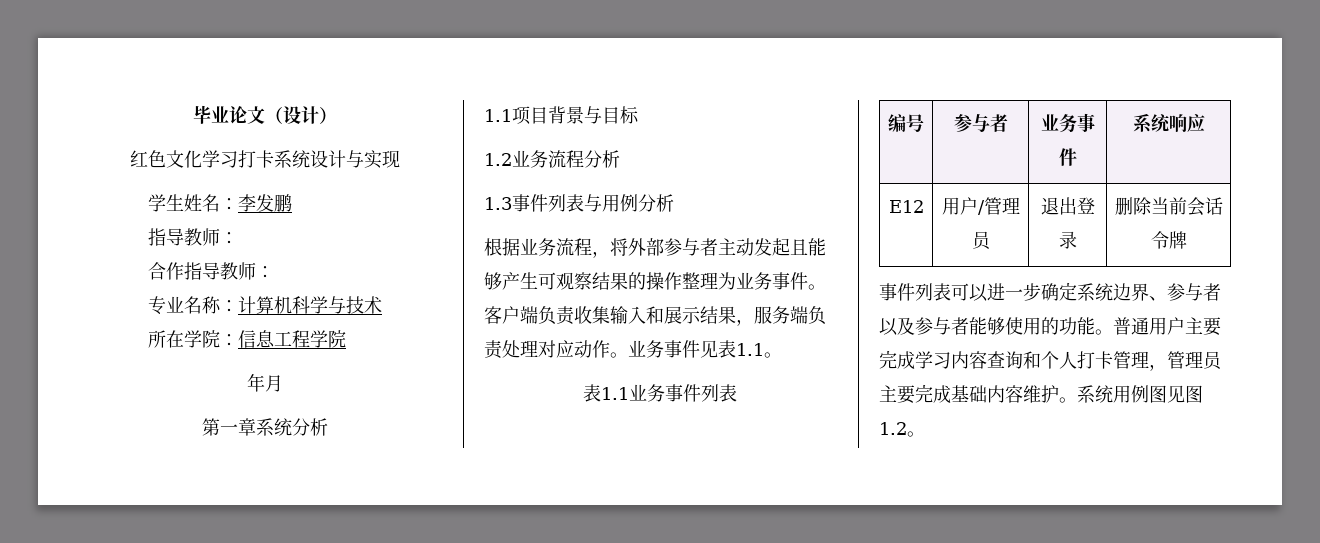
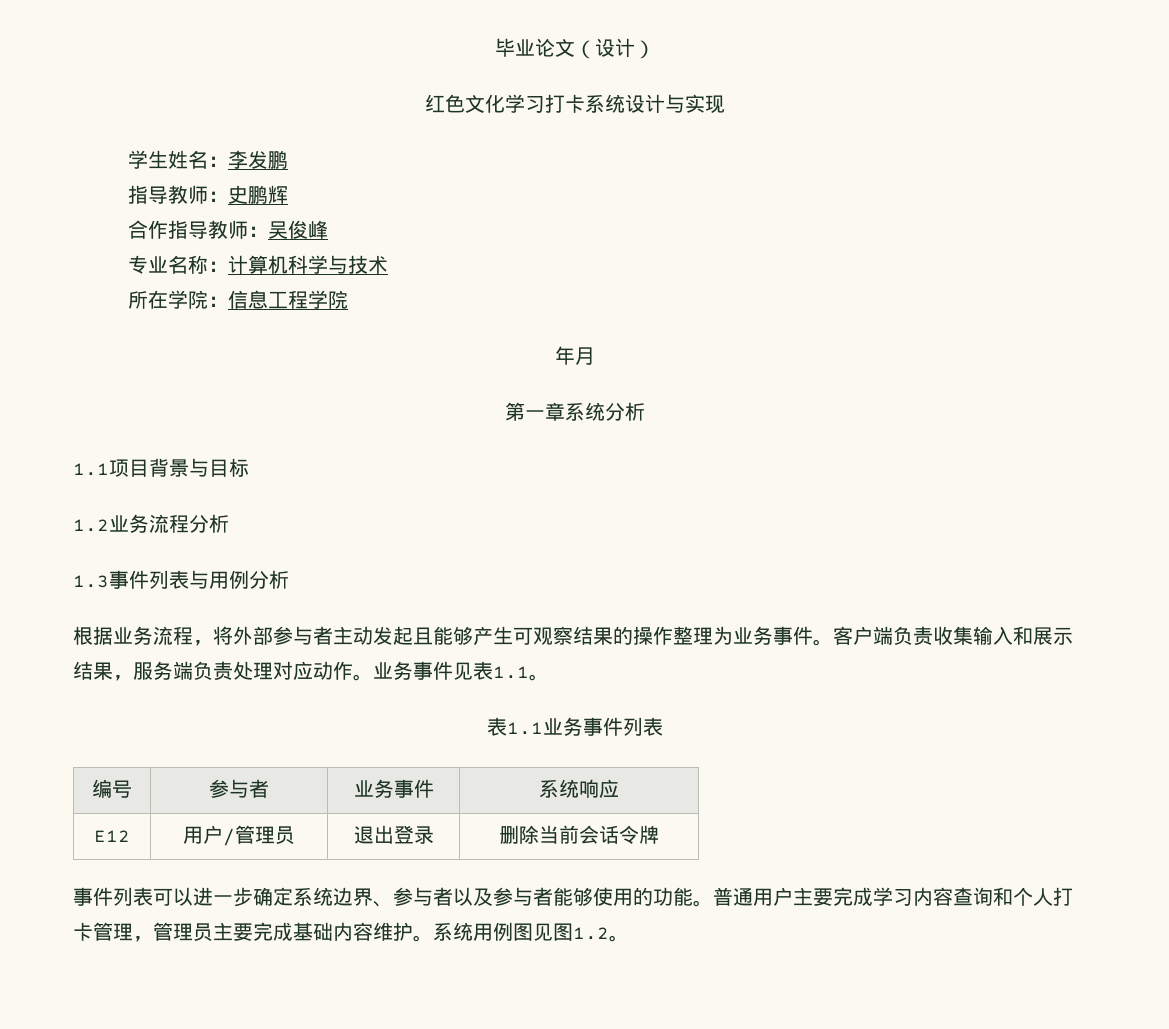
(238, 238) none -> [227,185,288,204] 史鹏辉
(274, 272) none -> [267,220,328,239] 吴俊峰

